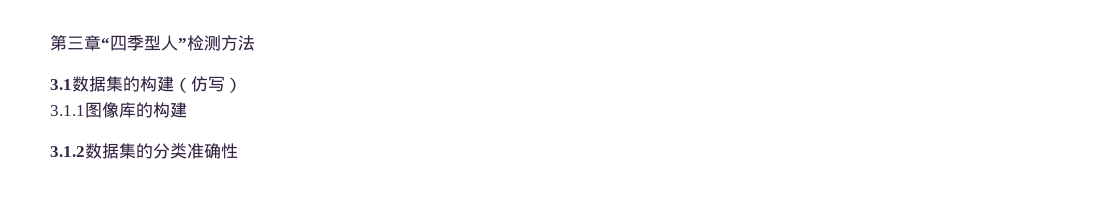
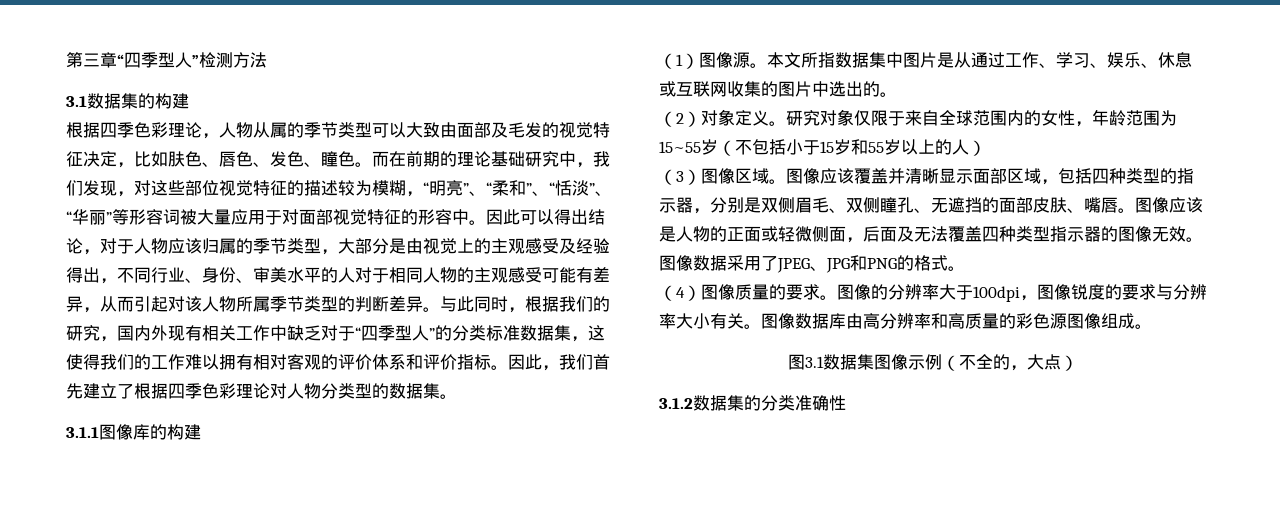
[174,76,242,93] [50,102,187,118] （仿写） // 3.1.1图像库的构建 -> [66,122,610,139] [66,151,610,168] [66,180,612,197] [66,209,605,225] [66,238,610,255] [66,267,610,284] [66,296,610,313] [66,325,605,342] [66,354,610,371] [66,383,457,399] [66,424,201,440] [659,52,1192,69] [659,81,897,97] [659,109,1177,127] [659,139,986,156] [659,168,1194,185] [659,197,1203,214] [659,226,1203,243] [659,255,965,273] [659,284,1207,302] [659,313,1152,329] [788,354,1078,371] // 根据四季色彩理论，人物从属的季节类型可以大致由面部及毛发的视觉特征决定，比如肤色、唇色、发色、瞳色。而在前期的理论基础研究中，我们发现，对这些部位视觉特征的描述较为模糊，“明亮”、“柔和”、“恬淡”、“华丽”等形容词被大量应用于对面部视觉特征的形容中。因此可以得出结论，对于人物应该归属的季节类型，大部分是由视觉上的主观感受及经验得出，不同行业、身份、审美水平的人对于相同人物的主观感受可能有差异，从而引起对该人物所属季节类型的判断差异。与此同时，根据我们的研究，国内外现有相关工作中缺乏对于“四季型人”的分类标准数据集，这使得我们的工作难以拥有相对客观的评价体系和评价指标。因此，我们首先建立了根据四季色彩理论对人物分类型的数据集。 // 3.1.1图像库的构建 // （1）图像源。本文所指数据集中图片是从通过工作、学习、娱乐、休息或互联网收集的图片中选出的。 // （2）对象定义。研究对象仅限于来自全球范围内的女性，年龄范围为15~55岁（不包括小于15岁和55岁以上的人） // （3）图像区域。图像应该覆盖并清晰显示面部区域，包括四种类型的指示器，分别是双侧眉毛、双侧瞳孔、无遮挡的面部皮肤、嘴唇。图像应该是人物的正面或轻微侧面，后面及无法覆盖四种类型指示器的图像无效。图像数据采用了JPEG、JPG和PNG的格式。 // （4）图像质量的要求。图像的分辨率大于100dpi，图像锐度的要求与分辨率大小有关。图像数据库由高分辨率和高质量的彩色源图像组成。 // 图3.1数据集图像示例（不全的，大点）

